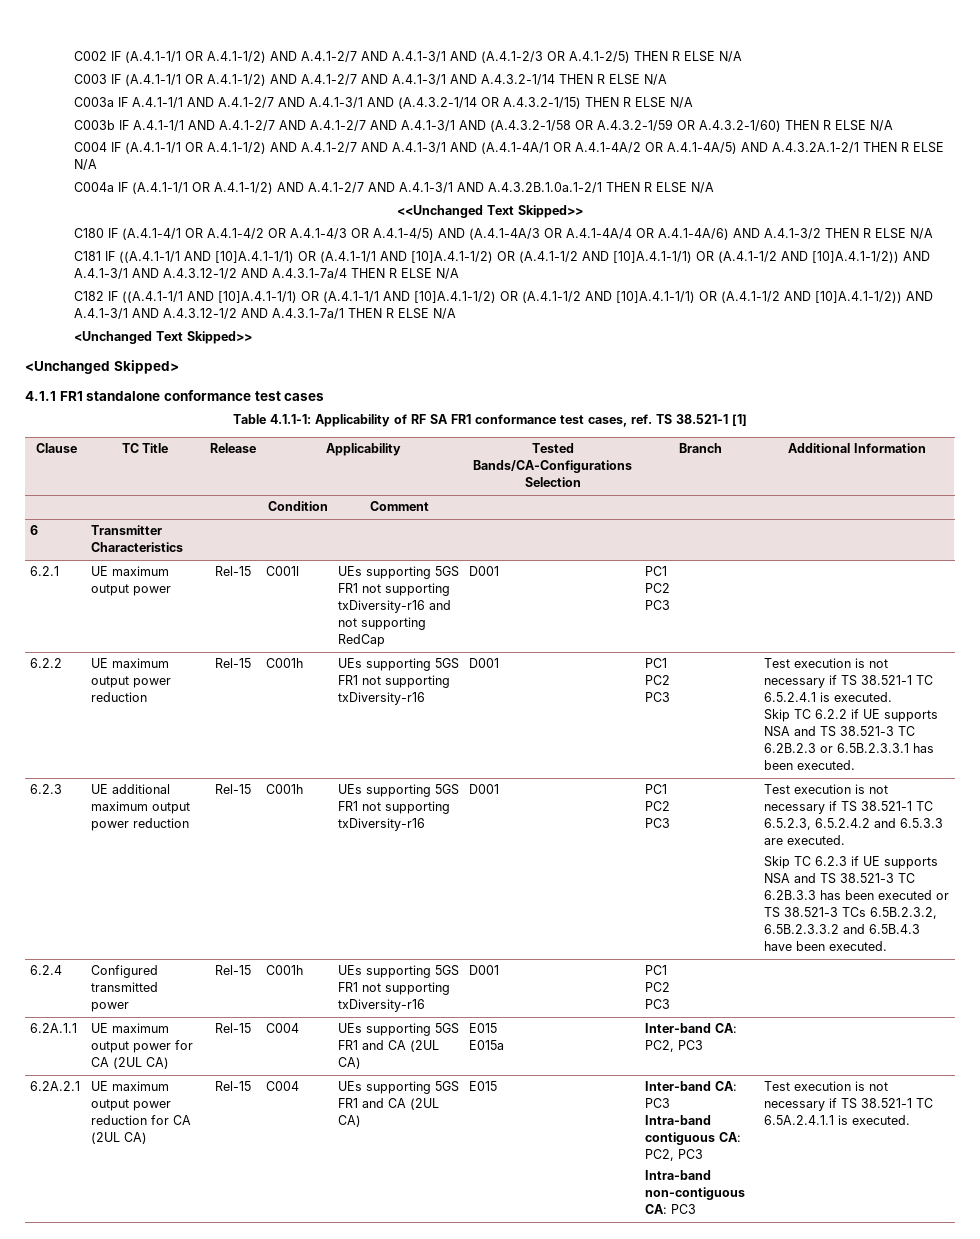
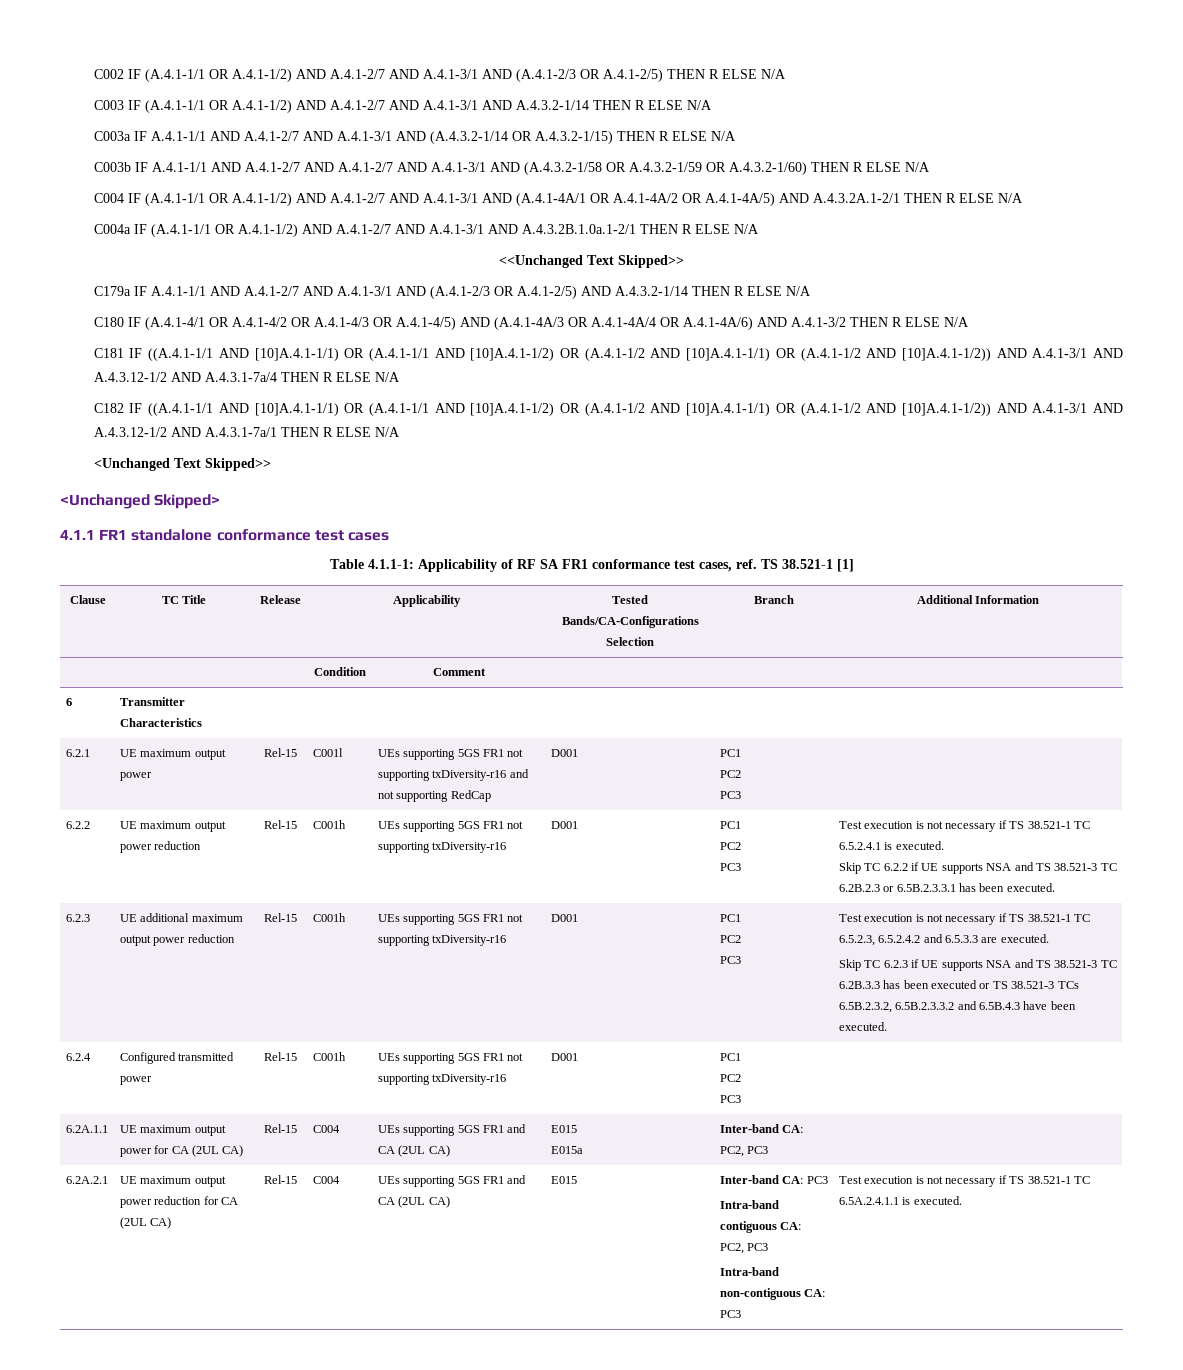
(583, 211) none -> [93,286,811,299] // C179a IF A.4.1-1/1 AND A.4.1-2/7 AND A.4.1-3/1 AND (A.4.1-2/3 OR A.4.1-2/5) AND A.4.3.2-1/14 THEN R ELSE N/A

